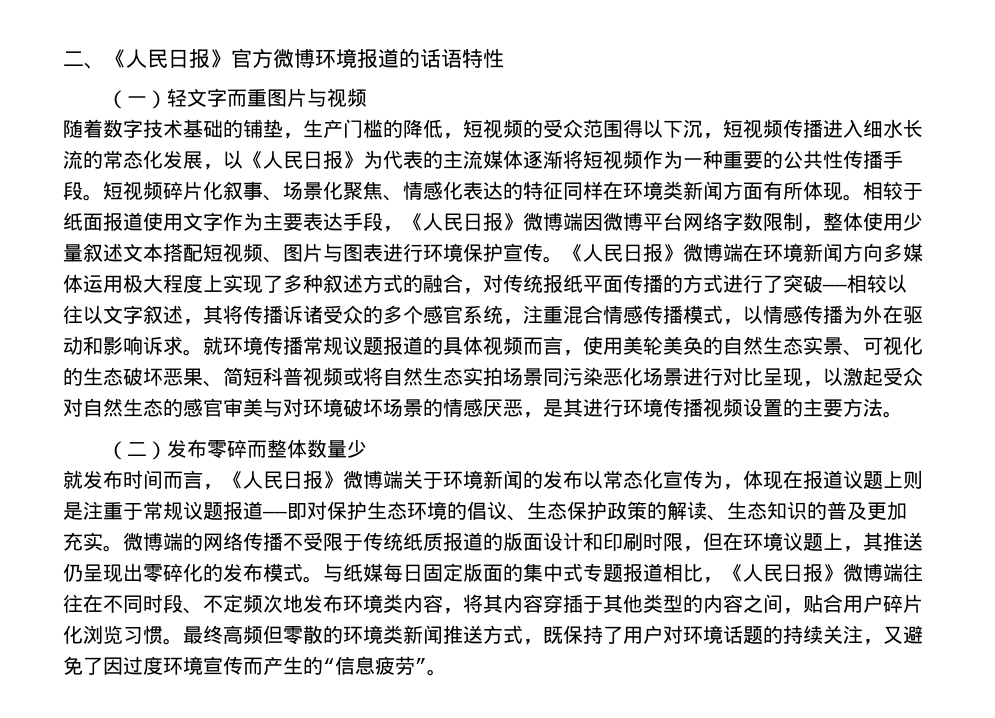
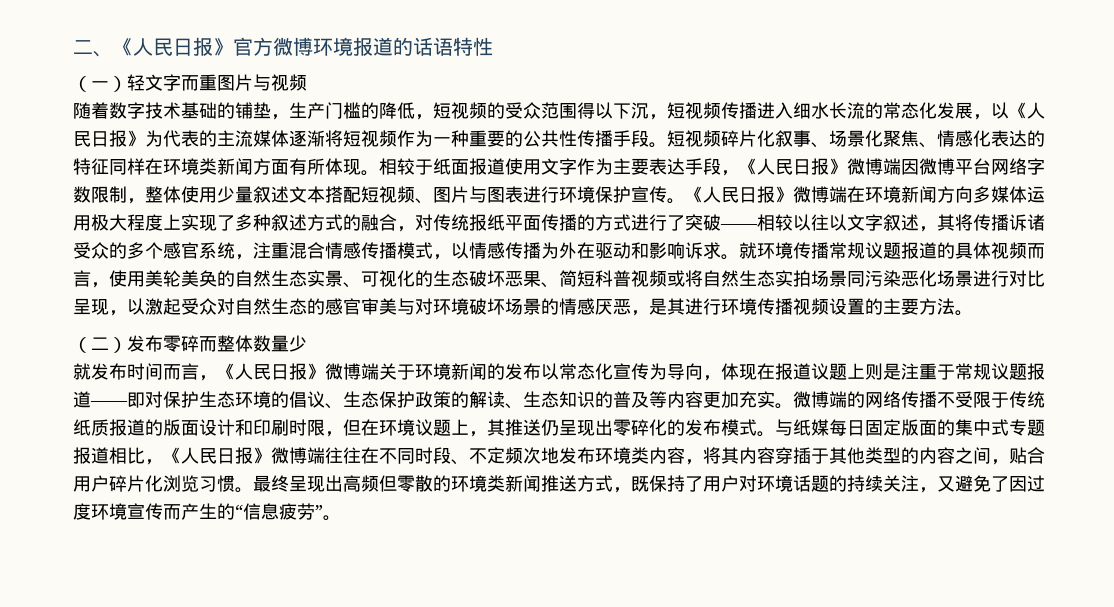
(723, 479) none -> [667,363,703,380] 导向
(867, 511) none -> [649,391,703,408] 等内容
(223, 634) none -> [289,475,343,492] 呈现出

